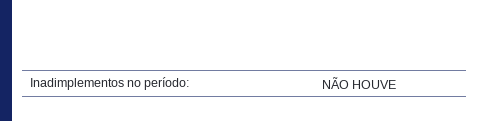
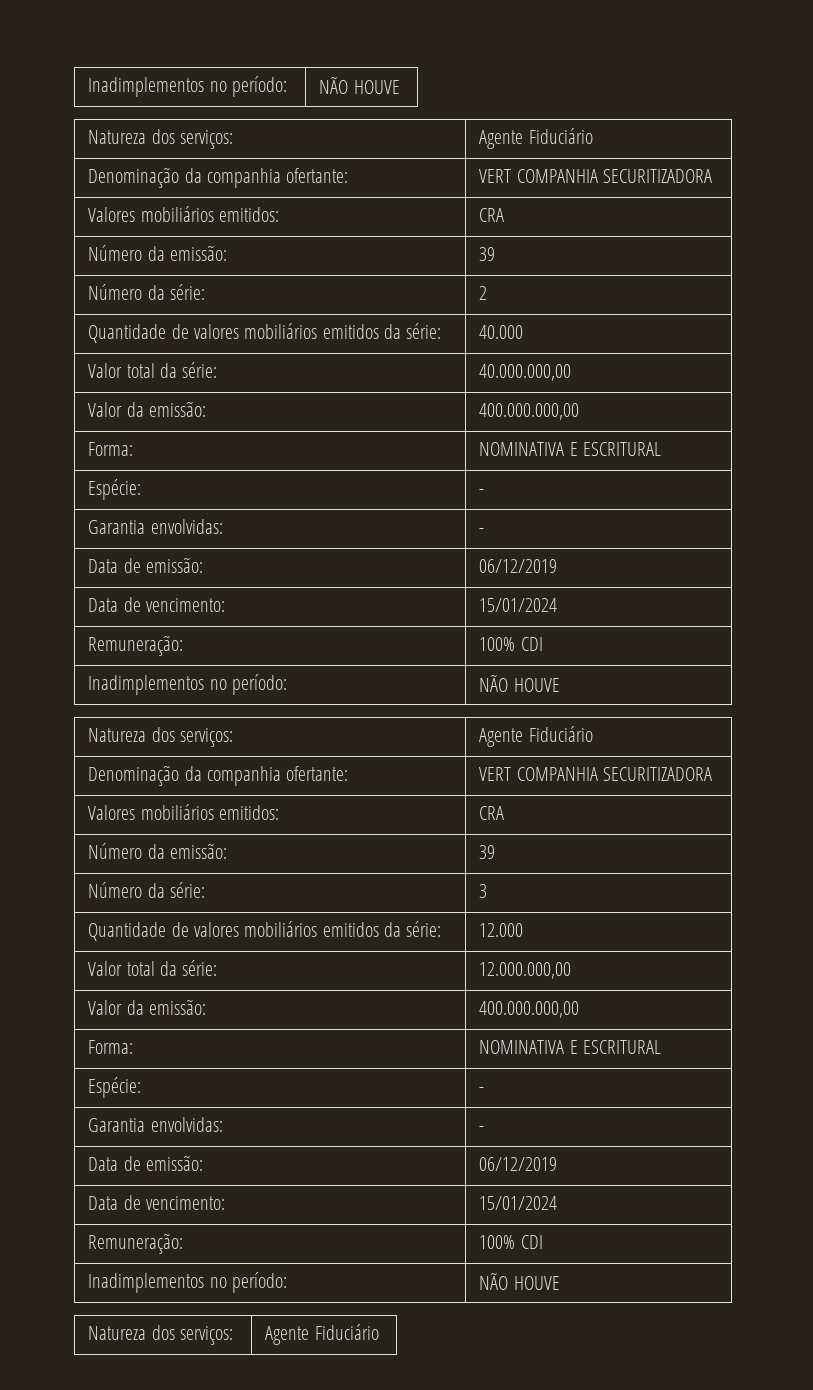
[29,77,190,90] [321,77,396,89] Inadimplementos no período: | NÃO HOUVE -> [88,76,287,97] [319,76,400,94] [88,129,233,149] [479,128,593,149] [88,167,349,188] [479,169,712,183] [88,206,279,222] [479,208,505,222] [88,245,227,261] [479,247,496,261] [88,284,205,300] [479,286,488,300] [88,323,442,343] [479,325,524,339] [88,362,218,378] [479,364,572,381] [88,401,206,417] [479,403,580,420] [88,442,134,456] [479,442,661,456] [88,479,142,500] [479,489,485,495] [88,519,223,534] [479,528,485,534] [88,557,203,573] [479,559,558,573] [88,597,225,612] [479,598,558,612] [88,635,184,656] [479,637,543,651] [88,674,287,695] [479,674,560,692] [88,727,233,747] [479,726,593,747] [88,765,349,786] [479,767,712,781] [88,804,279,820] [479,806,505,820] [88,843,227,859] [479,845,496,859] [88,882,205,898] [479,884,488,898] [88,921,442,941] [479,923,524,937] [88,960,218,976] [479,962,572,979] [88,999,206,1015] [479,1001,580,1018] [88,1040,134,1054] [479,1040,661,1054] [88,1077,142,1098] [479,1087,485,1093] [88,1117,223,1132] [479,1126,485,1132] [88,1155,203,1171] [479,1157,558,1171] [88,1195,225,1210] [479,1196,558,1210] [88,1233,184,1254] [479,1235,543,1249] [88,1272,287,1293] [479,1272,560,1290] [88,1325,233,1345] [265,1324,379,1345] Inadimplementos no período: | NÃO HOUVE // Natureza dos serviços: | Agente Fiduciário // Denominação da companhia ofertante: | VERT COMPANHIA SECURITIZADORA // Valores mobiliários emitidos: | CRA // Número da emissão: | 39 // Número da série: | 2 // Quantidade de valores mobiliários emitidos da série: | 40.000 // Valor total da série: | 40.000.000,00 // Valor da emissão: | 400.000.000,00 // Forma: | NOMINATIVA E ESCRITURAL // Espécie: | - // Garantia envolvidas: | - // Data de emissão: | 06/12/2019 // Data de vencimento: | 15/01/2024 // Remuneração: | 100% CDI // Inadimplementos no período: | NÃO HOUVE // Natureza dos serviços: | Agente Fiduciário // Denominação da companhia ofertante: | VERT COMPANHIA SECURITIZADORA // Valores mobiliários emitidos: | CRA // Número da emissão: | 39 // Número da série: | 3 // Quantidade de valores mobiliários emitidos da série: | 12.000 // Valor total da série: | 12.000.000,00 // Valor da emissão: | 400.000.000,00 // Forma: | NOMINATIVA E ESCRITURAL // Espécie: | - // Garantia envolvidas: | - // Data de emissão: | 06/12/2019 // Data de vencimento: | 15/01/2024 // Remuneração: | 100% CDI // Inadimplementos no período: | NÃO HOUVE // Natureza dos serviços: | Agente Fiduciário

